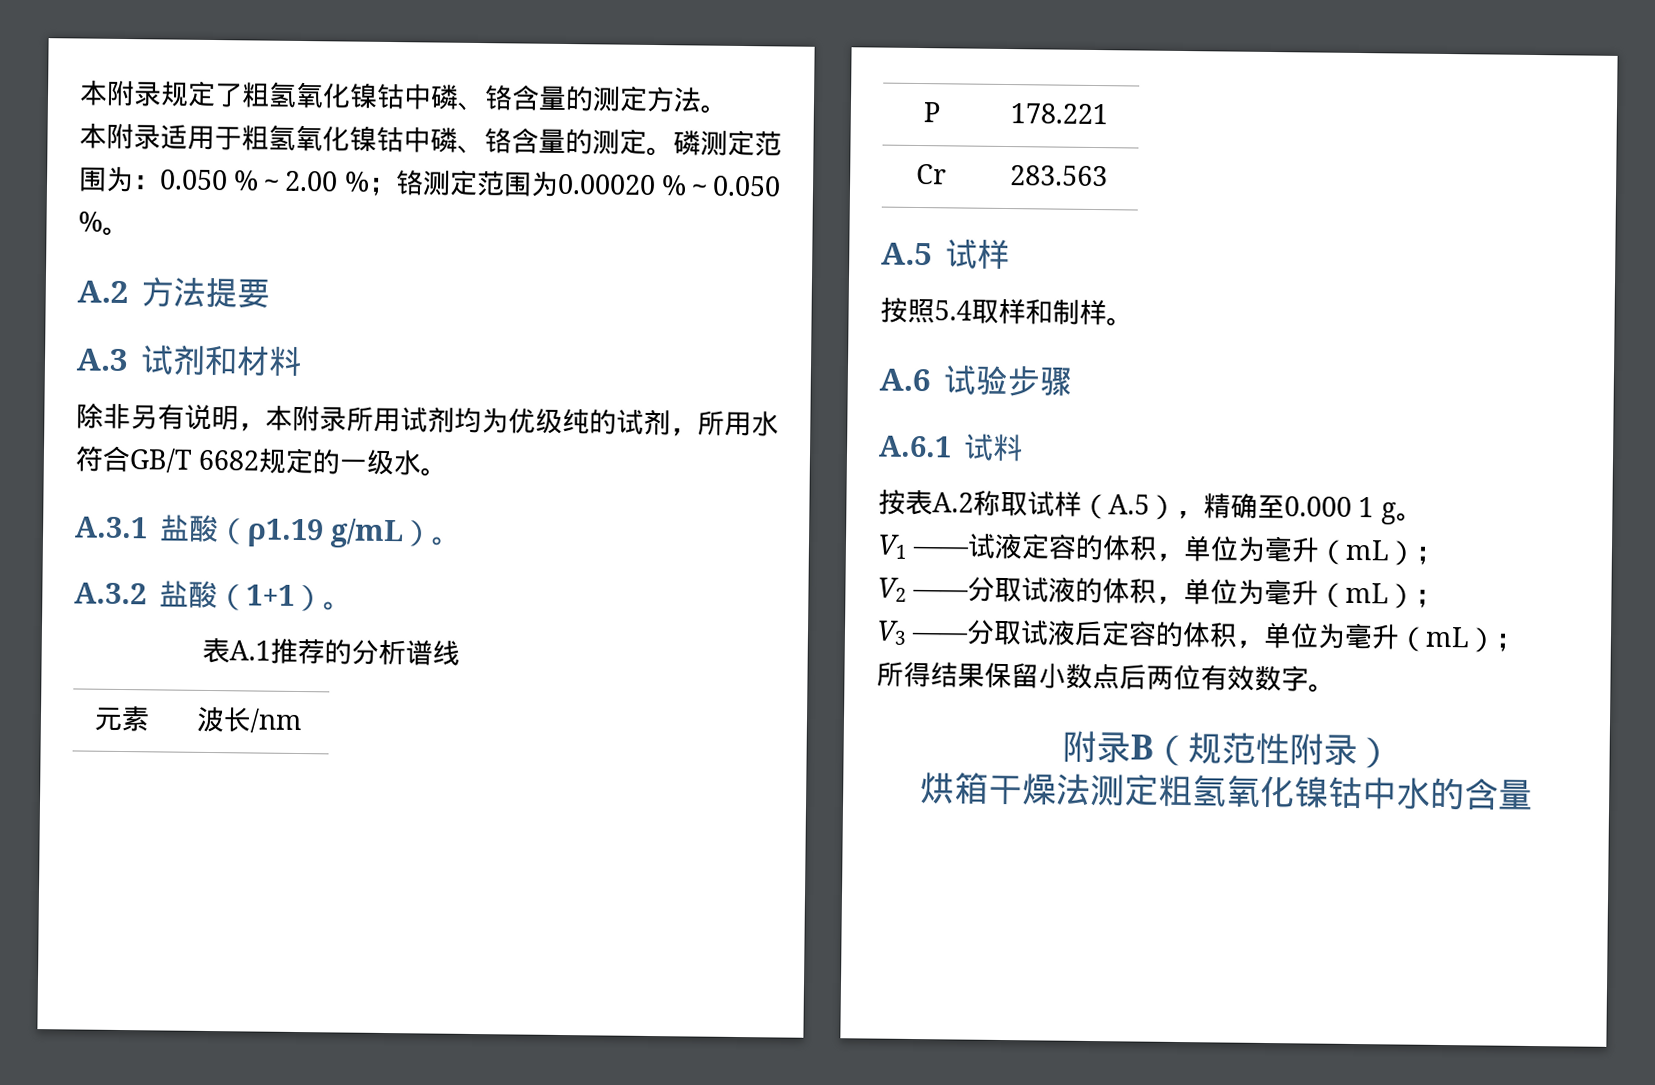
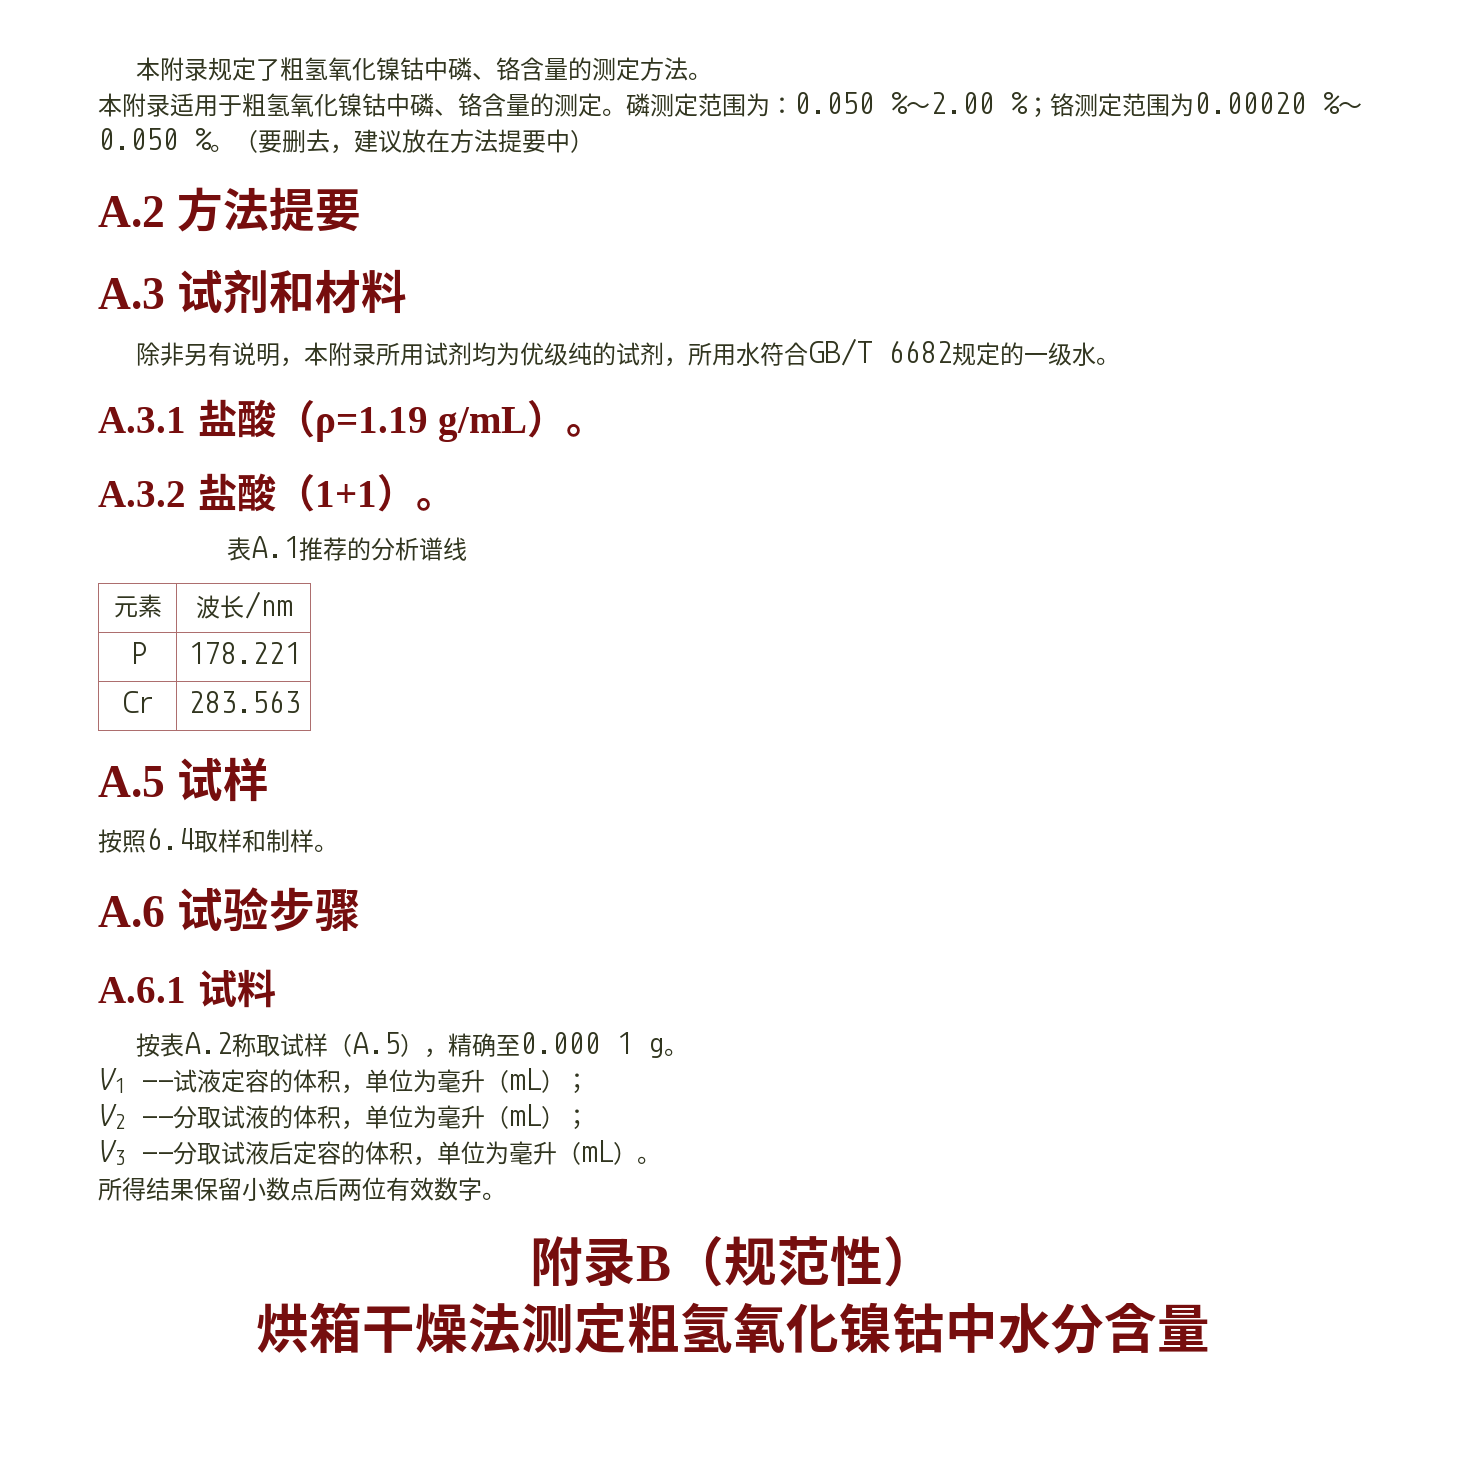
(130, 231) none -> [234,129,594,154] （要删去，建议放在方法提要中）
[246,518,325,548] ρ1.19 -> [314,407,428,442] ρ=1.19
[934,300,972,321] 5.4 -> [146,827,194,850] 6.4
[1495,633,1525,652] ； -> [637,1156,661,1164] 。
[1288,733,1358,767] 附录 -> (883, 1261) none
[1430,777,1465,811] 的 -> [1050,1303,1104,1354] 分

